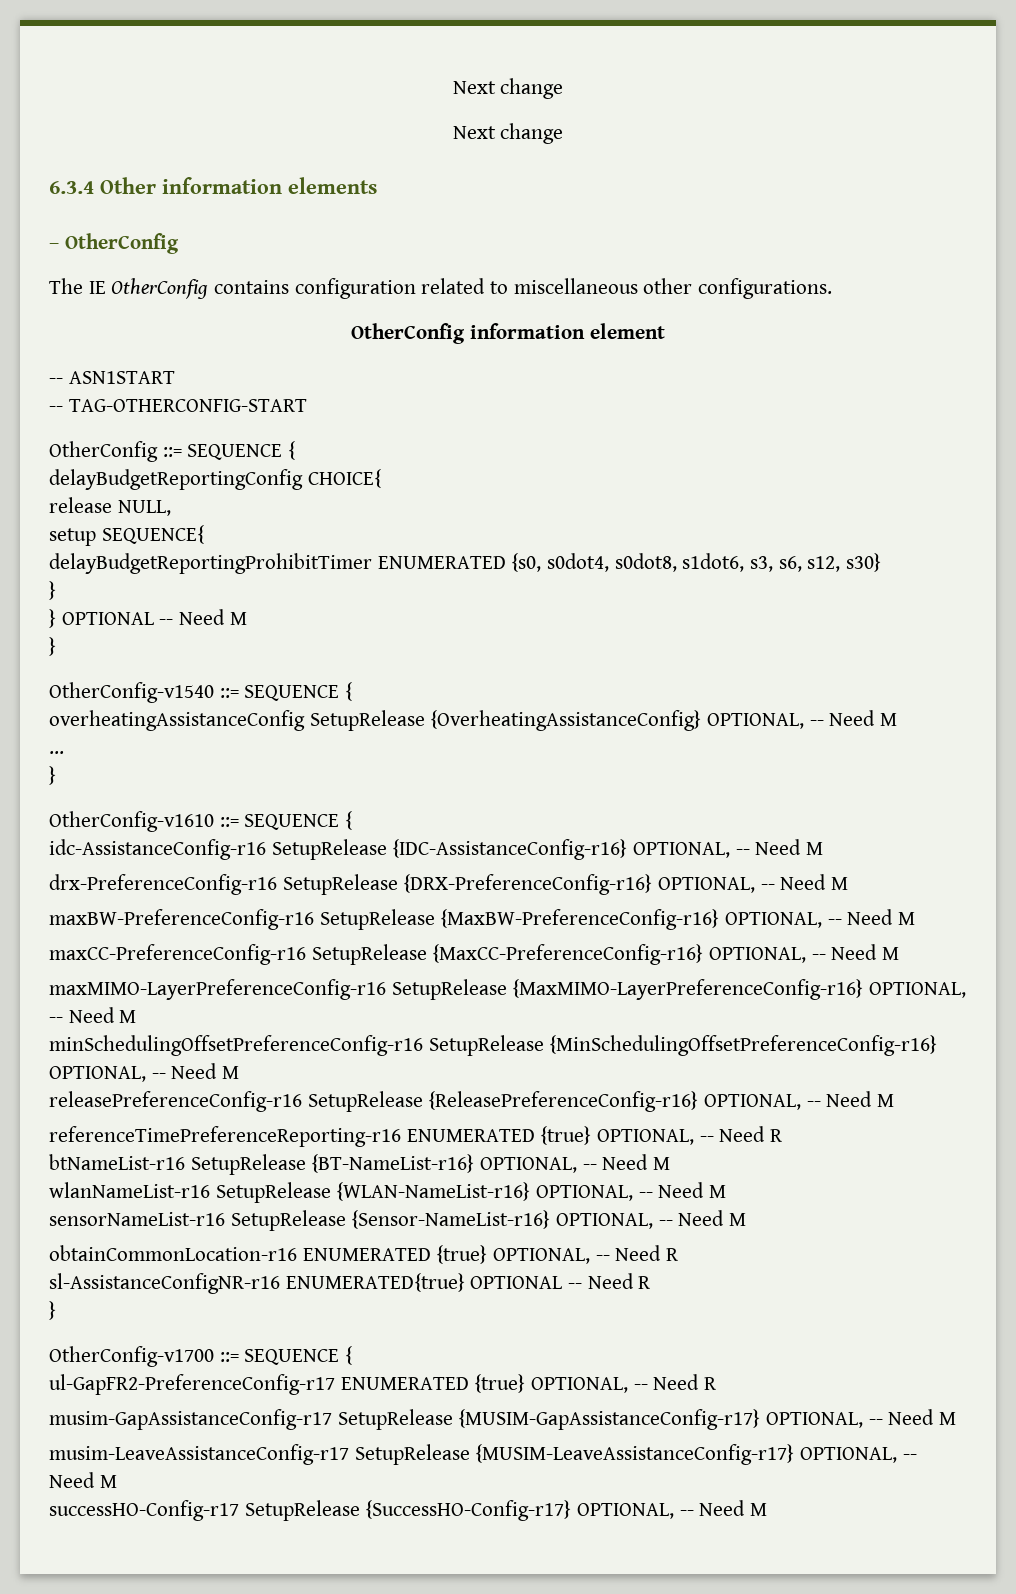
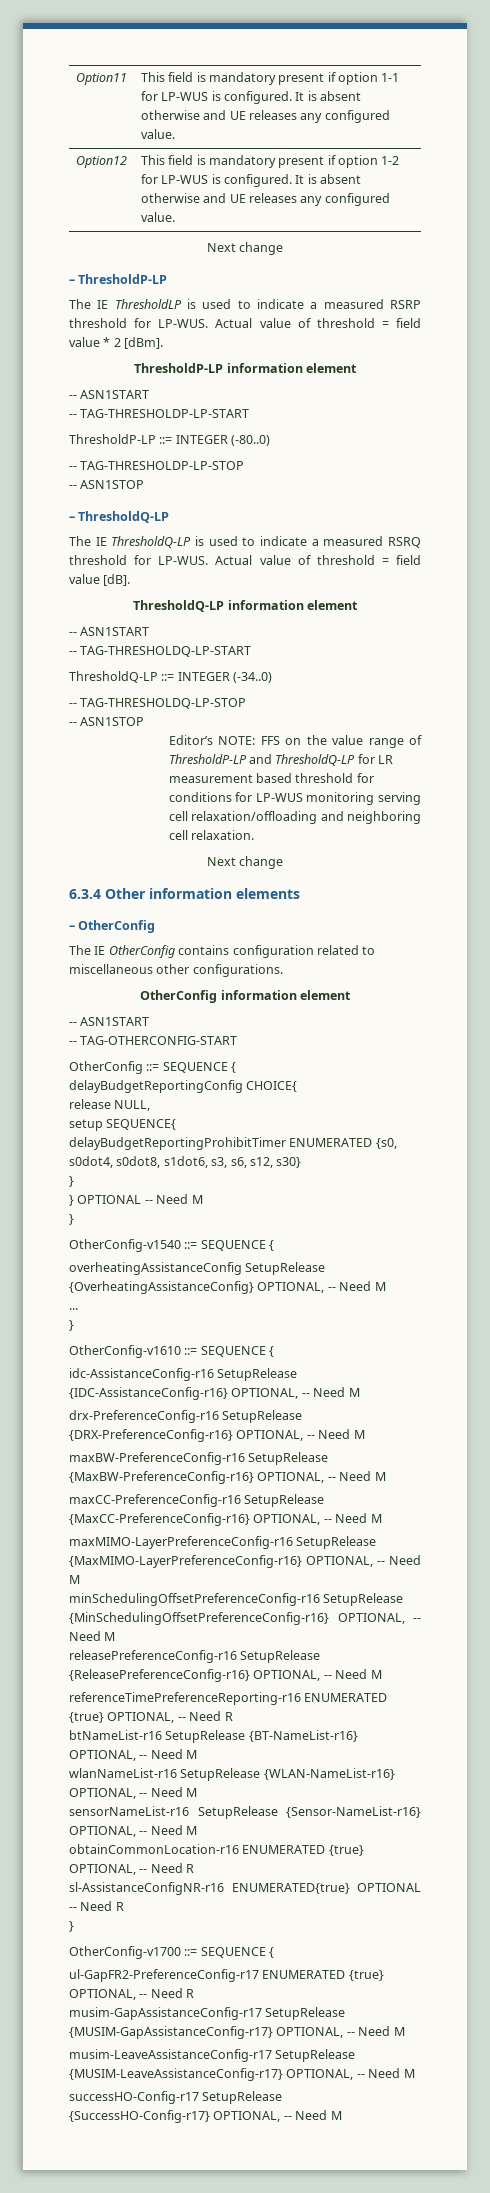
[452,78,564,99] Next change -> [75,73,127,85] [140,72,400,85] [140,91,362,104] [140,110,390,123] [140,129,175,139] [75,156,127,168] [140,155,400,168] [140,174,362,187] [140,193,390,206] [140,212,175,222] [206,242,284,255] [69,274,168,284] [69,299,422,309] [69,318,421,328] [69,337,164,349] [134,363,357,373] [69,390,150,399] [69,409,250,418] [69,434,271,446] [69,461,245,470] [69,480,145,489] [69,511,170,523] [69,536,421,548] [69,555,421,565] [69,574,131,586] [133,600,358,612] [69,627,150,636] [69,646,252,657] [69,671,273,683] [69,698,247,709] [69,717,145,726] [168,735,423,748] [168,754,394,766] [168,773,374,783] [168,792,421,805] [168,811,421,824] [168,830,255,840] Option11 | This field is mandatory present if option 1-1 for LP-WUS is configured. It is absent otherwise and UE releases any configured value. // Option12 | This field is mandatory present if option 1-2 for LP-WUS is configured. It is absent otherwise and UE releases any configured value. // Next change // – ThresholdP-LP // The IE ThresholdLP is used to indicate a measured RSRP threshold for LP-WUS. Actual value of threshold = field value * 2 [dBm]. // ThresholdP-LP information element // -- ASN1START // -- TAG-THRESHOLDP-LP-START // ThresholdP-LP ::= INTEGER (-80..0) // -- TAG-THRESHOLDP-LP-STOP // -- ASN1STOP // – ThresholdQ-LP // The IE ThresholdQ-LP is used to indicate a measured RSRQ threshold for LP-WUS. Actual value of threshold = field value [dB]. // ThresholdQ-LP information element // -- ASN1START // -- TAG-THRESHOLDQ-LP-START // ThresholdQ-LP ::= INTEGER (-34..0) // -- TAG-THRESHOLDQ-LP-STOP // -- ASN1STOP // Editor’s NOTE: FFS on the value range of ThresholdP-LP and ThresholdQ-LP for LR measurement based threshold for conditions for LP-WUS monitoring serving cell relaxation/offloading and neighboring cell relaxation.

